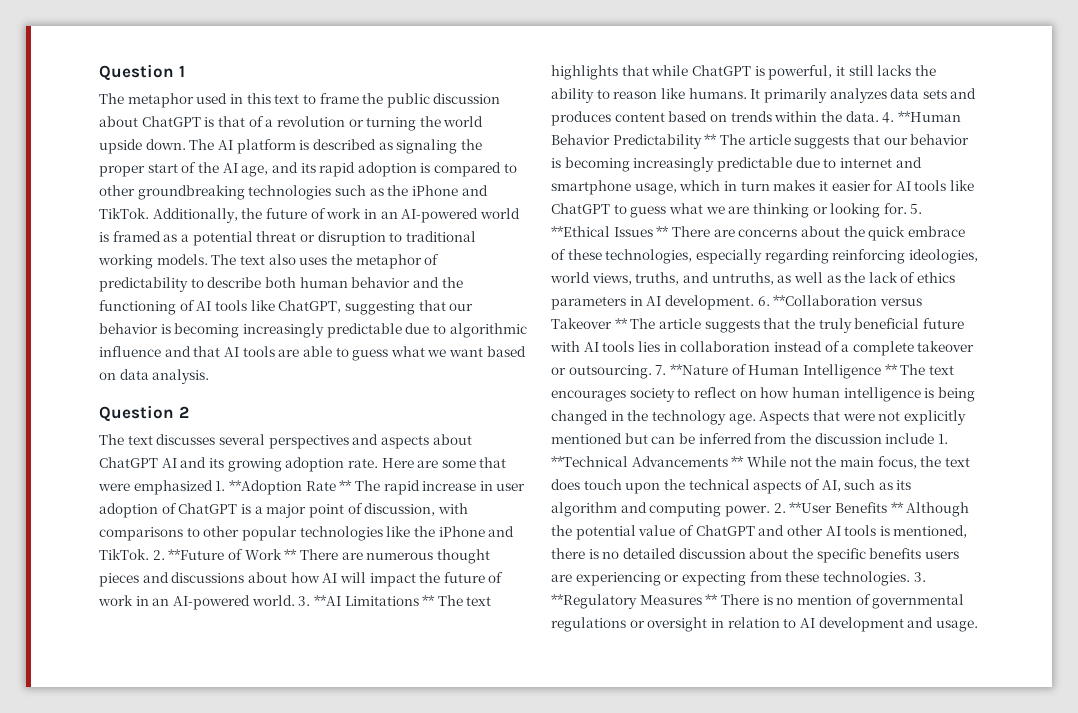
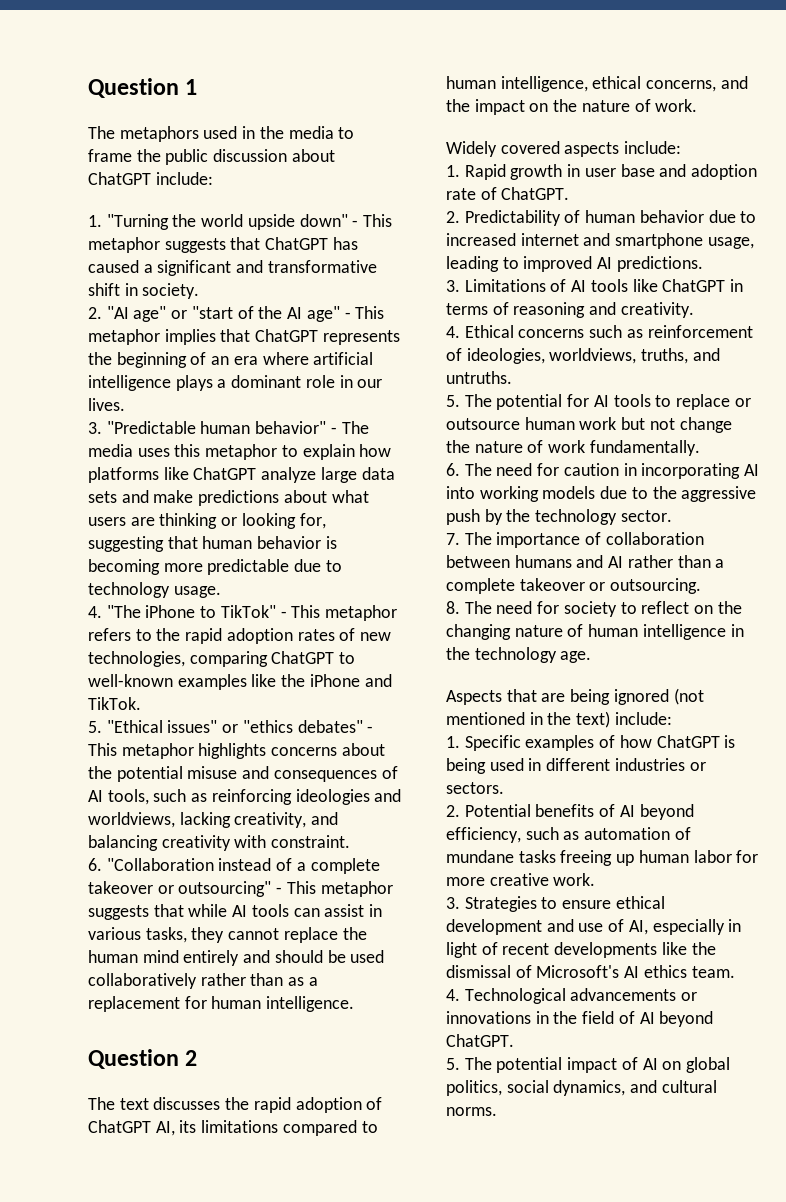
[127,93,300,108] metaphor used in this text -> [119,126,334,142] metaphors used in the media
[204,116,484,131] [99,139,482,154] [99,162,517,177] [99,185,488,200] [99,208,520,223] [99,231,476,246] [98,254,440,269] [99,277,463,292] [99,300,474,315] [99,323,527,338] [99,346,526,361] [99,369,210,384] is that of a revolution or turning the world upside down. The AI platform is described as signaling the proper start of the AI age, and its rapid adoption is compared to other groundbreaking technologies such as the iPhone and TikTok. Additionally, the future of work in an AI-powered world is framed as a potential threat or disruption to traditional working models. The text also uses the metaphor of predictability to describe both human behavior and the functioning of AI tools like ChatGPT, suggesting that our behavior is becoming increasingly predictable due to algorithmic influence and that AI tools are able to guess what we want based on data analysis. -> [155,172,213,185] [88,214,393,230] [88,237,358,253] [88,260,377,276] [88,283,200,299] [88,306,385,322] [88,329,400,345] [88,352,374,368] [88,375,383,391] [88,398,125,411] [88,421,369,434] [88,444,392,460] [88,467,395,483] [88,490,369,506] [88,513,326,529] [88,536,337,552] [88,559,342,575] [88,582,221,598] [88,605,398,621] [88,628,392,644] [88,651,356,667] [88,674,392,690] [88,697,141,710] [88,720,374,733] [88,743,385,759] [88,766,398,782] [88,789,402,805] [88,812,339,828] [88,835,351,851] [88,858,380,874] [88,881,393,897] [88,904,383,920] [88,927,367,943] [88,950,385,966] [88,973,318,989] [88,996,355,1012] include: // 1. "Turning the world upside down" - This metaphor suggests that ChatGPT has caused a significant and transformative shift in society. // 2. "AI age" or "start of the AI age" - This metaphor implies that ChatGPT represents the beginning of an era where artificial intelligence plays a dominant role in our lives. // 3. "Predictable human behavior" - The media uses this metaphor to explain how platforms like ChatGPT analyze large data sets and make predictions about what users are thinking or looking for, suggesting that human behavior is becoming more predictable due to technology usage. // 4. "The iPhone to TikTok" - This metaphor refers to the rapid adoption rates of new technologies, comparing ChatGPT to well-known examples like the iPhone and TikTok. // 5. "Ethical issues" or "ethics debates" - This metaphor highlights concerns about the potential misuse and consequences of AI tools, such as reinforcing ideologies and worldviews, lacking creativity, and balancing creativity with constraint. // 6. "Collaboration instead of a complete takeover or outsourcing" - This metaphor suggests that while AI tools can assist in various tasks, they cannot replace the human mind entirely and should be used collaboratively rather than as a replacement for human intelligence.
[218,434,472,449] [99,457,507,472] [98,480,526,495] [99,503,468,518] [99,526,515,541] [99,549,490,564] [99,572,504,587] [98,595,492,610] [551,65,936,80] [551,88,977,103] [551,111,961,126] [551,134,970,149] [551,157,837,172] several perspectives and aspects about ChatGPT AI and its growing adoption rate. Here are some that were emphasized 1. **Adoption Rate ** The rapid increase in user adoption of ChatGPT is a major point of discussion, with comparisons to other popular technologies like the iPhone and TikTok. 2. **Future of Work ** There are numerous thought pieces and discussions about how AI will impact the future of work in an AI-powered world. 3. **AI Limitations ** The text highlights that while ChatGPT is powerful, it still lacks the ability to reason like humans. It primarily analyzes data sets and produces content based on trends within the data. 4. **Human Behavior Predictability ** The article suggests that our behavior is becoming increasingly predictable due to -> [225,1097,383,1113] [88,1120,378,1136] [446,76,748,92] [446,99,698,115] [446,141,682,157] [446,164,758,180] [446,187,570,200] [446,210,757,226] [446,233,516,246] the rapid adoption of ChatGPT AI, its limitations compared to human intelligence, ethical concerns, and the impact on the nature of work. // Widely covered aspects include: // 1. Rapid growth in user base and adoption rate of ChatGPT. // 2. Predictability of human behavior due to increased
[679,180,975,191] [551,203,923,218] [551,226,965,241] [551,249,978,264] [550,272,956,285] [551,295,922,310] [551,318,964,333] [550,341,840,352] which in turn makes it easier for AI tools like ChatGPT to guess what we are thinking or looking for. 5. **Ethical Issues ** There are concerns about the quick embrace of these technologies, especially regarding reinforcing ideologies, world views, truths, and untruths, as well as the lack of ethics parameters in AI development. 6. **Collaboration versus Takeover ** The article suggests that the truly beneficial future with AI tools lies in collaboration instead of -> [446,256,703,272] [446,279,744,292] [446,302,694,318] [446,325,753,338] [446,348,720,364] [446,371,512,384] [446,394,751,410] [446,417,732,433] [446,440,700,456] [446,463,760,479] [446,486,757,502] [446,509,672,525] [446,532,704,548] [446,555,711,568] leading to improved AI predictions. // 3. Limitations of AI tools like ChatGPT in terms of reasoning and creativity. // 4. Ethical concerns such as reinforcement of ideologies, worldviews, truths, and untruths. // 5. The potential for AI tools to replace or outsource human work but not change the nature of work fundamentally. // 6. The need for caution in incorporating AI into working models due to the aggressive push by the technology sector. // 7. The importance of collaboration between humans and AI rather than
[655,364,954,379] [551,387,975,402] [551,410,608,425] 7. **Nature of Human Intelligence ** The text encourages society to reflect on how human intelligence is being changed -> [446,601,742,617] [446,624,726,640] // 8. The need for society to reflect on the changing nature of human intelligence
(756, 419) none -> (592, 657) //
[842,410,966,425] [551,433,948,444] [551,456,970,469] [551,479,912,494] [551,502,970,517] [551,525,968,540] [551,548,959,563] [551,571,926,586] [551,594,965,609] [551,617,978,632] were not explicitly mentioned but can be inferred from the discussion include 1. **Technical Advancements ** While not the main focus, the text does touch upon the technical aspects of AI, such as its algorithm and computing power. 2. **User Benefits ** Although the potential value of ChatGPT and other AI tools is mentioned, there is no detailed discussion about the specific benefits users are experiencing or expecting from these technologies. 3. **Regulatory Measures ** There is no mention of governmental regulations or oversight in relation to AI development and usage. -> [541,688,704,705] [446,711,672,728] [446,735,736,751] [446,758,706,774] [446,782,504,794] [446,804,694,820] [446,827,691,843] [446,850,759,866] [446,873,596,886] [446,896,665,912] [446,919,742,935] [446,942,716,958] [446,965,735,978] [446,988,698,1004] [446,1011,714,1027] [446,1034,514,1047] [446,1057,731,1073] [446,1080,717,1096] [446,1107,497,1116] are being ignored (not mentioned in the text) include: // 1. Specific examples of how ChatGPT is being used in different industries or sectors. // 2. Potential benefits of AI beyond efficiency, such as automation of mundane tasks freeing up human labor for more creative work. // 3. Strategies to ensure ethical development and use of AI, especially in light of recent developments like the dismissal of Microsoft's AI ethics team. // 4. Technological advancements or innovations in the field of AI beyond ChatGPT. // 5. The potential impact of AI on global politics, social dynamics, and cultural norms.

